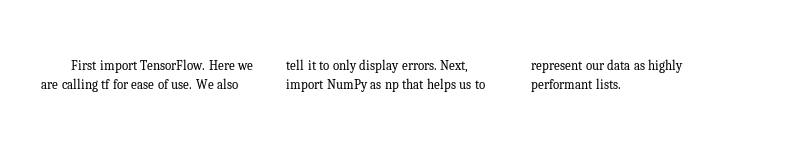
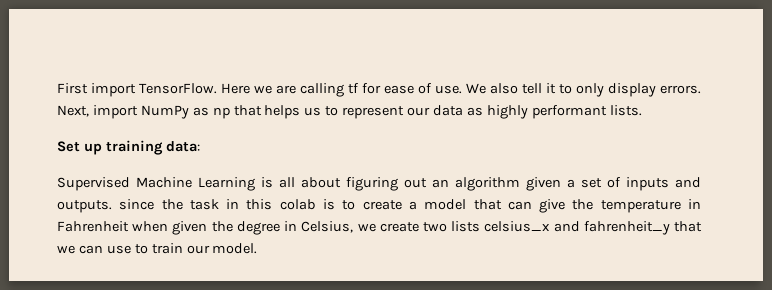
(621, 83) none -> [57,140,200,155] [57,177,701,191] [57,199,702,213] [57,221,702,235] [57,243,258,254] // Set up training data: // Supervised Machine Learning is all about figuring out an algorithm given a set of inputs and outputs. since the task in this colab is to create a model that can give the temperature in Fahrenheit when given the degree in Celsius, we create two lists celsius_x and fahrenheit_y that we can use to train our model.

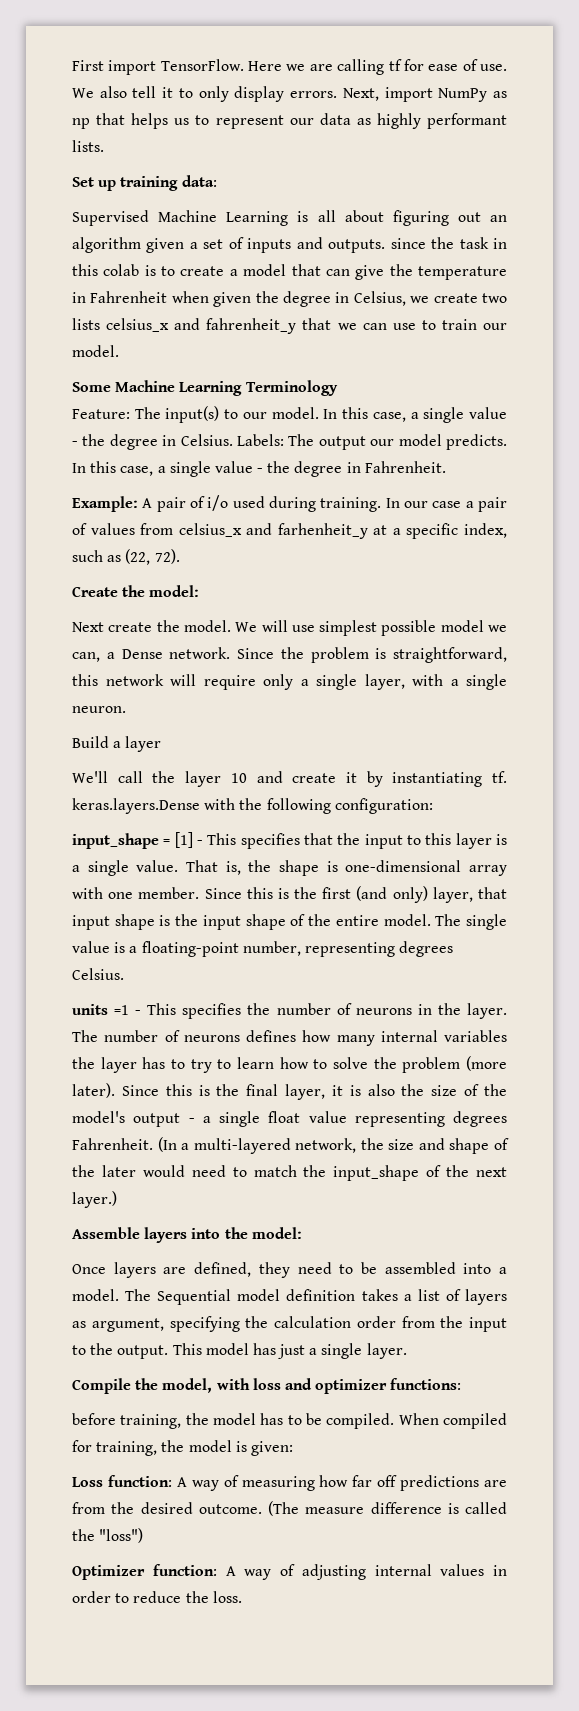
(258, 248) none -> [72,380,338,396] [72,406,508,423] [72,434,507,450] [72,461,446,477] [72,495,507,512] [72,523,507,539] [72,549,180,565] [72,585,200,597] [72,620,508,636] [72,647,507,663] [72,674,507,690] [72,706,126,713] [72,736,162,752] [72,771,507,787] [72,798,433,814] [72,832,507,849] [72,860,507,876] [72,886,507,903] [72,914,507,930] [72,941,454,957] [72,968,124,980] [72,1003,507,1019] [72,1030,507,1046] [72,1056,508,1073] [72,1083,508,1100] [72,1111,507,1127] [72,1137,509,1154] [72,1165,507,1181] [72,1191,117,1208] [72,1227,302,1243] [72,1262,507,1278] [72,1289,507,1305] [72,1316,507,1332] [72,1343,407,1359] [72,1378,462,1394] [72,1413,507,1429] [72,1440,293,1456] [72,1475,507,1491] [72,1501,507,1516] [72,1528,144,1543] [72,1564,507,1580] [72,1591,242,1603] // Some Machine Learning Terminology // Feature: The input(s) to our model. In this case, a single value - the degree in Celsius. Labels: The output our model predicts. In this case, a single value - the degree in Fahrenheit. // Example: A pair of i/o used during training. In our case a pair of values from celsius_x and farhenheit_y at a specific index, such as (22, 72). // Create the model: // Next create the model. We will use simplest possible model we can, a Dense network. Since the problem is straightforward, this network will require only a single layer, with a single neuron. // Build a layer // We'll call the layer 10 and create it by instantiating tf. keras.layers.Dense with the following configuration: // input_shape = [1] - This specifies that the input to this layer is a single value. That is, the shape is one-dimensional array with one member. Since this is the first (and only) layer, that input shape is the input shape of the entire model. The single value is a floating-point number, representing degrees Celsius. // units =1 - This specifies the number of neurons in the layer. The number of neurons defines how many internal variables the layer has to try to learn how to solve the problem (more later). Since this is the final layer, it is also the size of the model's output - a single float value representing degrees Fahrenheit. (In a multi-layered network, the size and shape of the later would need to match the input_shape of the next layer.) // Assemble layers into the model: // Once layers are defined, they need to be assembled into a model. The Sequential model definition takes a list of layers as argument, specifying the calculation order from the input to the output. This model has just a single layer. // Compile the model, with loss and optimizer functions: // before training, the model has to be compiled. When compiled for training, the model is given: // Loss function: A way of measuring how far off predictions are from the desired outcome. (The measure difference is called the "loss") // Optimizer function: A way of adjusting internal values in order to reduce the loss.

